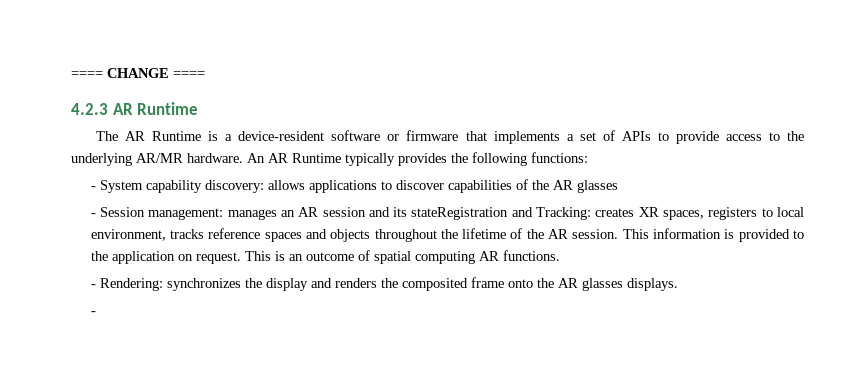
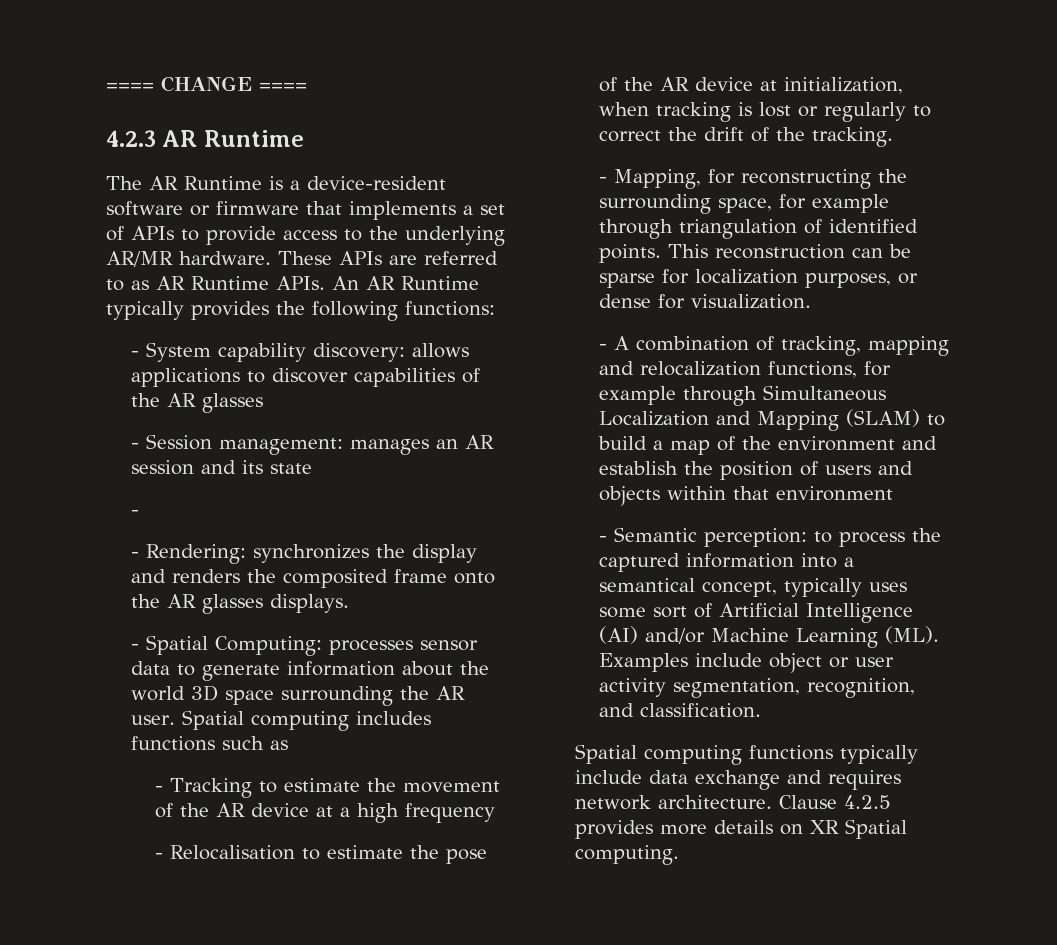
(243, 158) none -> [278,251,498,265] [106,276,325,291] These APIs are referred to as AR Runtime APIs.
[411,207,805,220] [90,228,805,242] [90,250,560,264] stateRegistration and Tracking: creates XR spaces, registers to local environment, tracks reference spaces and objects throughout the lifetime of the AR session. This information is provided to the application on request. This is an outcome of spatial computing AR functions. -> [269,463,312,474] [130,510,139,516] state // -
(96, 313) none -> [145,635,478,656] [130,661,489,681] [130,685,465,706] [130,710,431,731] [130,736,288,751] [155,778,501,798] [155,803,496,823] [155,845,488,864] [599,77,904,94] [599,102,932,122] [599,127,894,147] [599,169,908,189] [599,194,890,214] [599,219,919,239] [599,244,912,263] [599,269,919,288] [599,294,812,309] [599,336,950,356] [599,361,892,378] [599,385,887,406] [599,409,946,431] [598,436,938,455] [599,461,914,480] [599,486,894,506] [599,527,942,547] [599,553,855,572] [599,578,908,597] [599,603,914,623] [599,626,940,648] [599,653,895,673] [599,678,916,698] [599,703,762,718] [574,744,918,765] [574,770,901,790] [574,795,891,810] [574,819,907,839] [574,845,679,865] Spatial Computing: processes sensor data to generate information about the world 3D space surrounding the AR user. Spatial computing includes functions such as // - Tracking to estimate the movement of the AR device at a high frequency // - Relocalisation to estimate the pose of the AR device at initialization, when tracking is lost or regularly to correct the drift of the tracking. // - Mapping, for reconstructing the surrounding space, for example through triangulation of identified points. This reconstruction can be sparse for localization purposes, or dense for visualization. // - A combination of tracking, mapping and relocalization functions, for example through Simultaneous Localization and Mapping (SLAM) to build a map of the environment and establish the position of users and objects within that environment // - Semantic perception: to process the captured information into a semantical concept, typically uses some sort of Artificial Intelligence (AI) and/or Machine Learning (ML). Examples include object or user activity segmentation, recognition, and classification. // Spatial computing functions typically include data exchange and requires network architecture. Clause 4.2.5 provides more details on XR Spatial computing.

